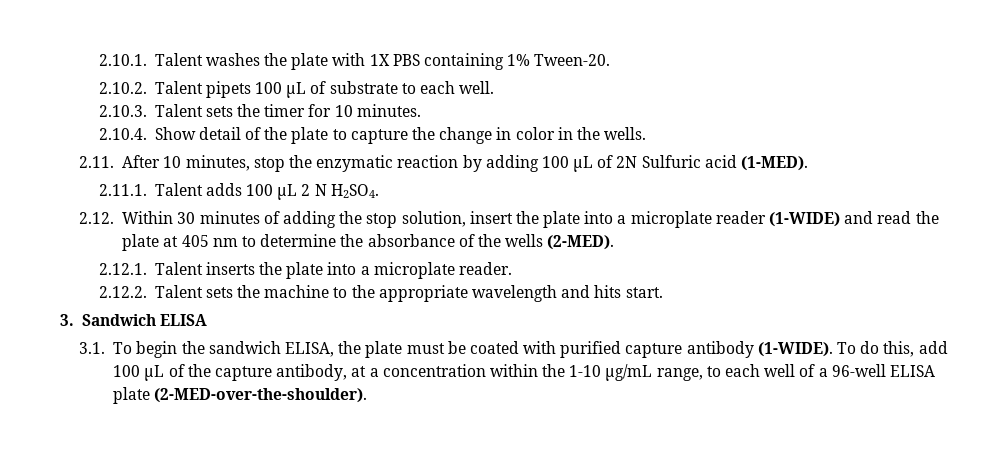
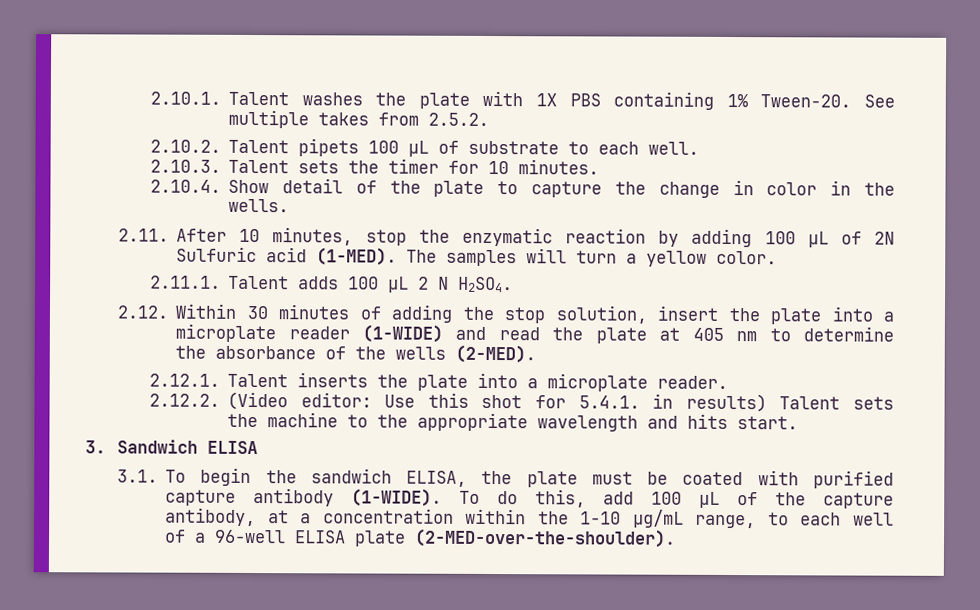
(611, 60) none -> [864,94,896,108] [228,109,490,129] See multiple takes from 2.5.2.
(808, 163) none -> [406,248,778,267] The samples will turn a yellow color.
(147, 292) none -> [227,391,767,413] (Video editor: Use this shot for 5.4.1. in results)

